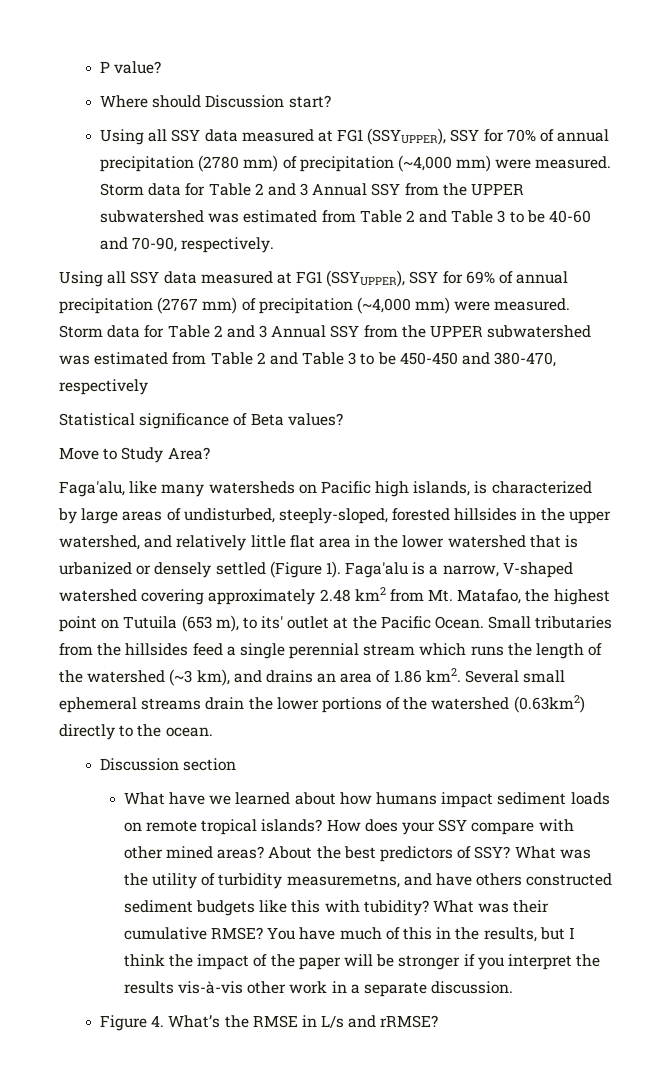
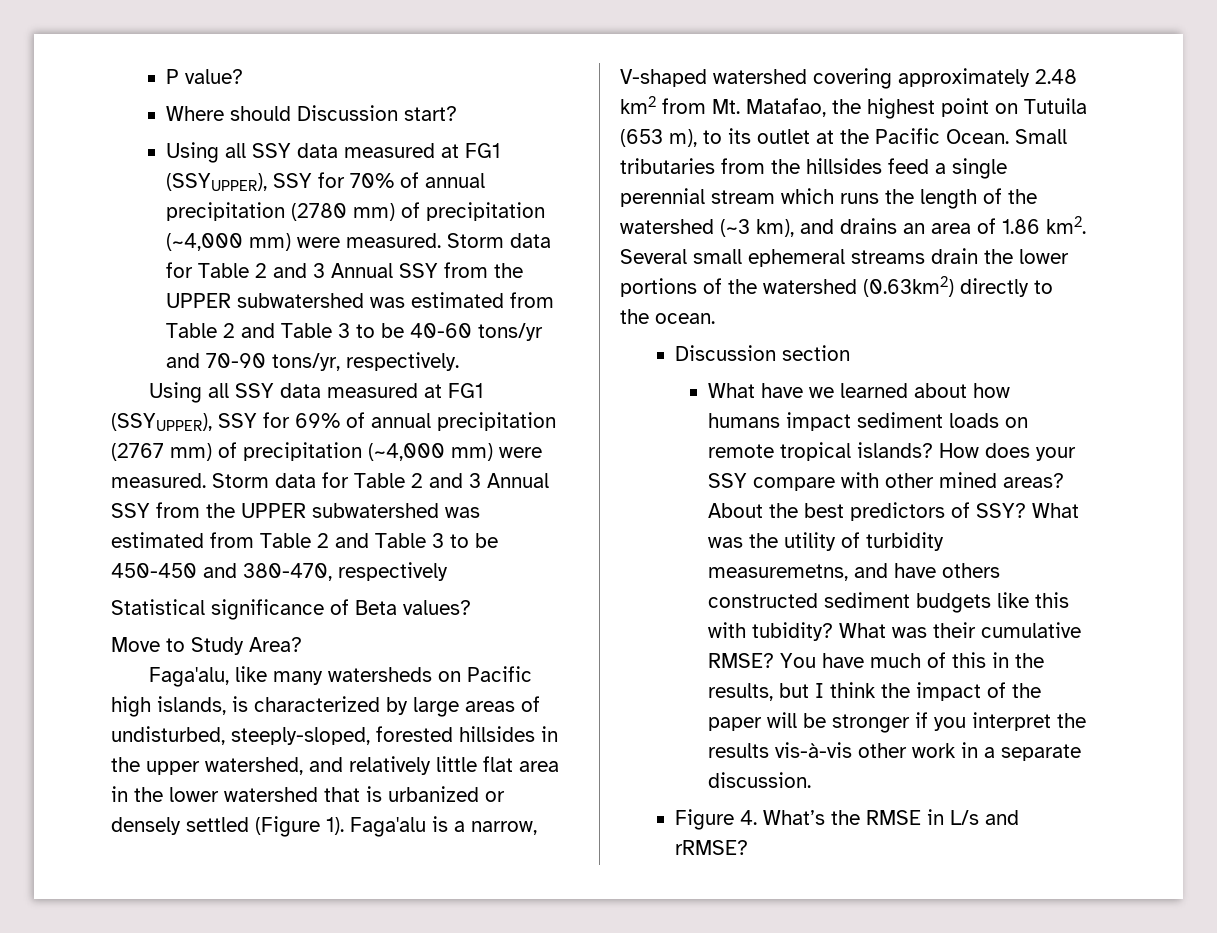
[99,237,178,252] and 70-90, -> [478,323,544,341] [166,353,341,371] tons/yr and 70-90 tons/yr,
[261,616,284,629] its' -> [728,128,751,144] its

